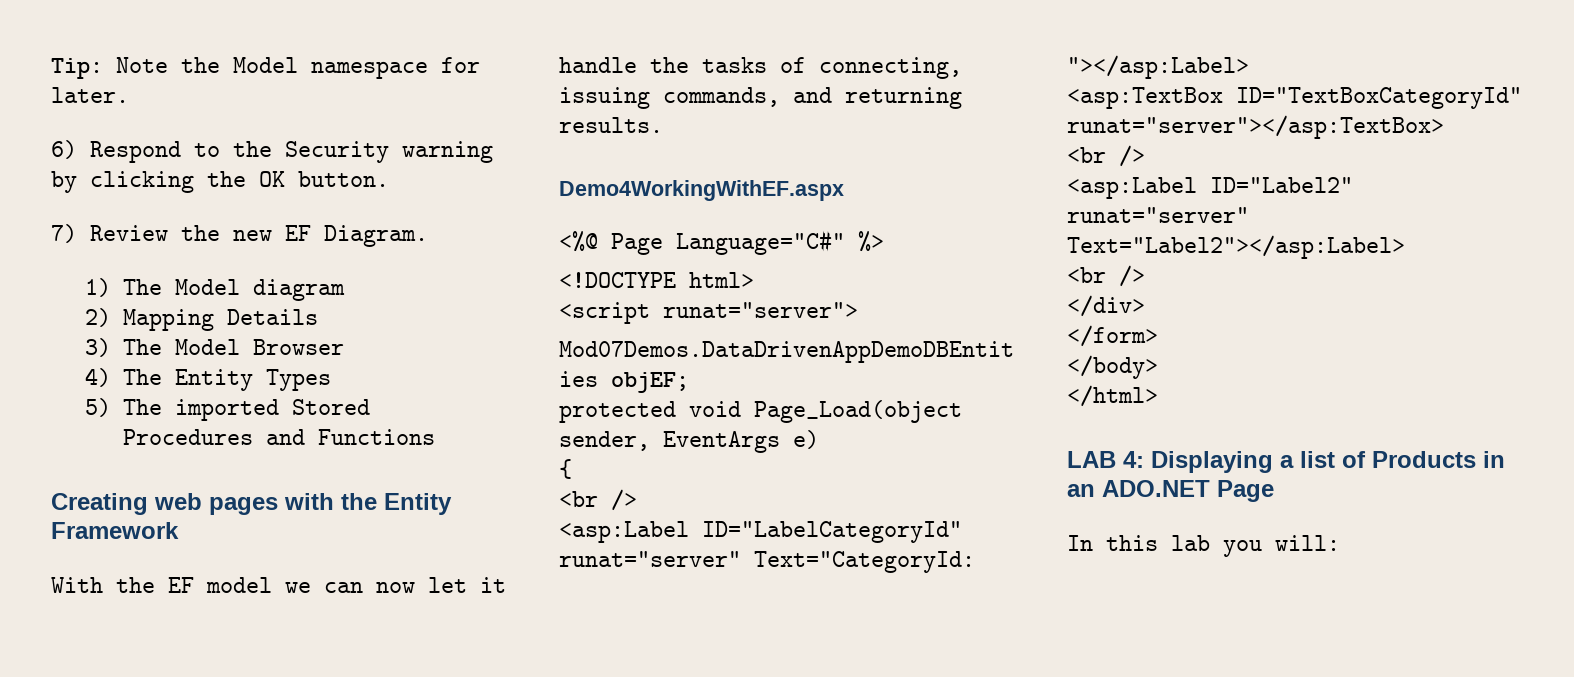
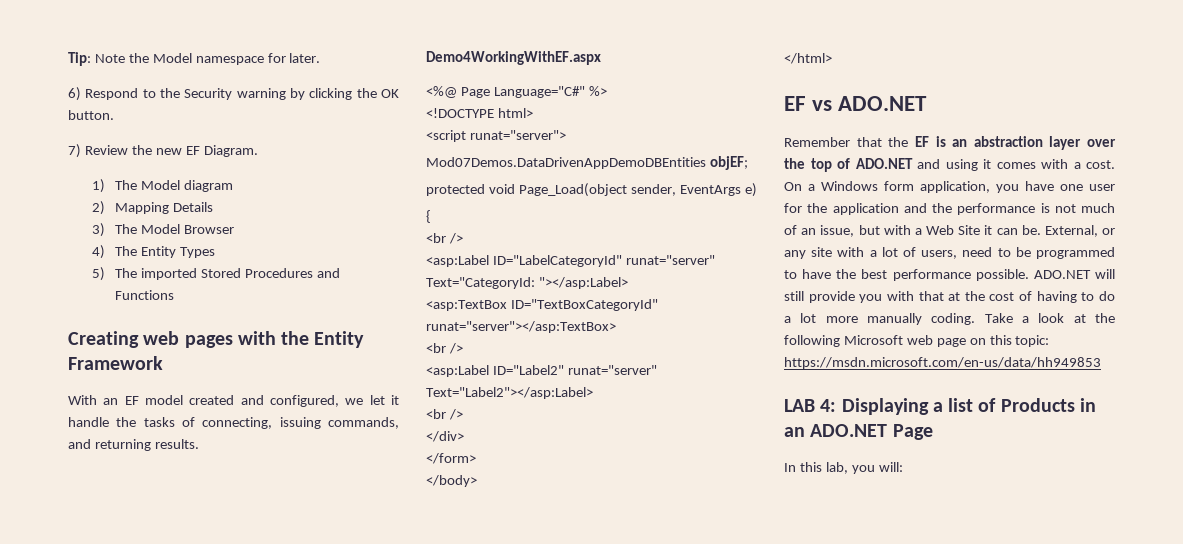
[116,577,155,593] the -> [103,398,119,405] an
[285,582,415,593] we can now -> [189,395,364,407] created and configured, we
(1158, 396) none -> [784,96,928,111] [784,136,1116,150] [784,158,1115,172] [784,181,1115,193] [784,203,1115,215] [784,225,1115,237] [784,247,1115,259] [784,269,1115,281] [784,291,1115,303] [784,313,1115,325] [784,335,1050,347] [784,357,1101,369] // EF vs ADO.NET // Remember that the EF is an abstraction layer over the top of ADO.NET and using it comes with a cost. On a Windows form application, you have one user for the application and the performance is not much of an issue, but with a Web Site it can be. External, or any site with a lot of users, need to be programmed to have the best performance possible. ADO.NET will still provide you with that at the cost of having to do a lot more manually coding. Take a look at the following Microsoft web page on this topic: https://msdn.microsoft.com/en-us/data/hh949853
[1171,535,1210,551] lab -> [825,462,848,474] lab,

